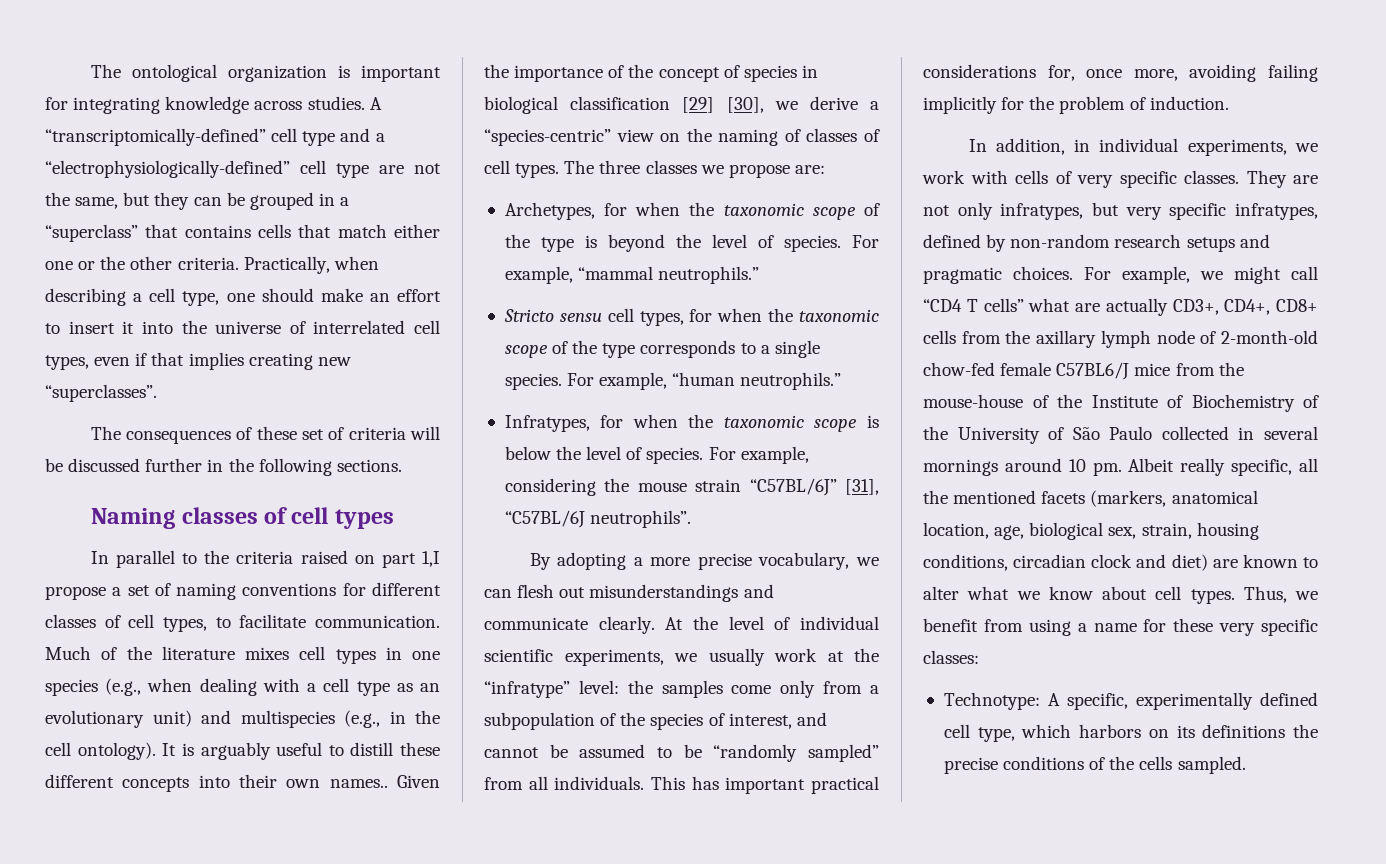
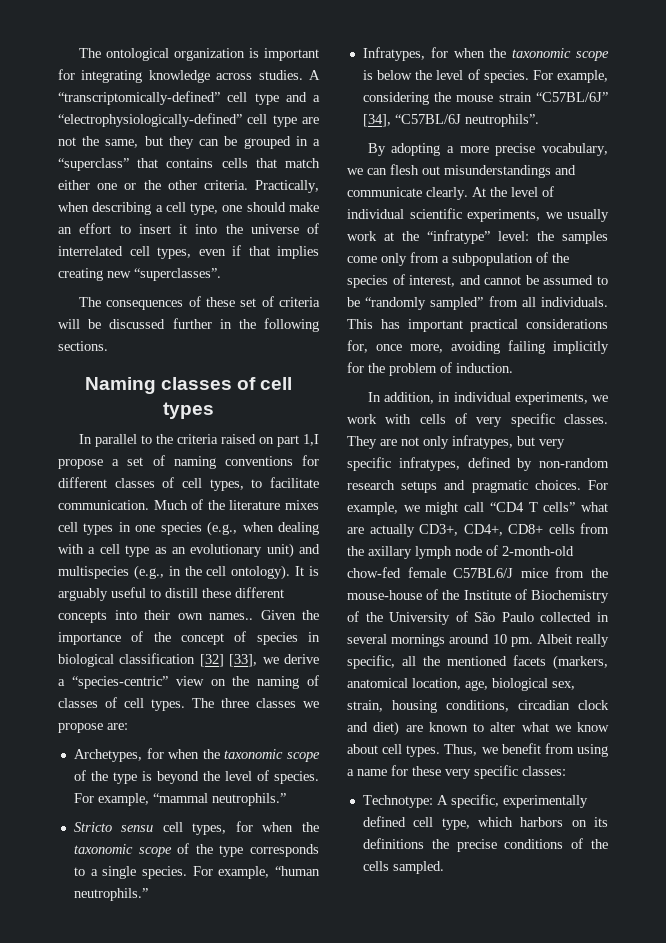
[682,97,764,113] [29] [30], -> [199,654,258,667] [32] [33],
[845,479,880,495] [31], -> [362,114,391,127] [34],

